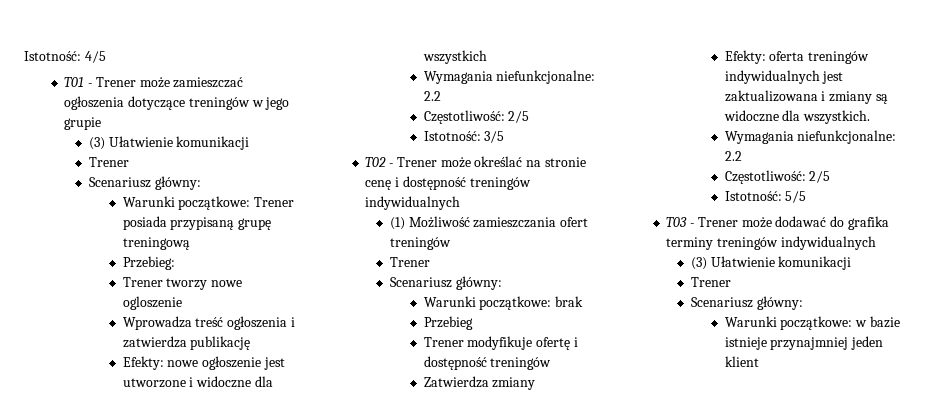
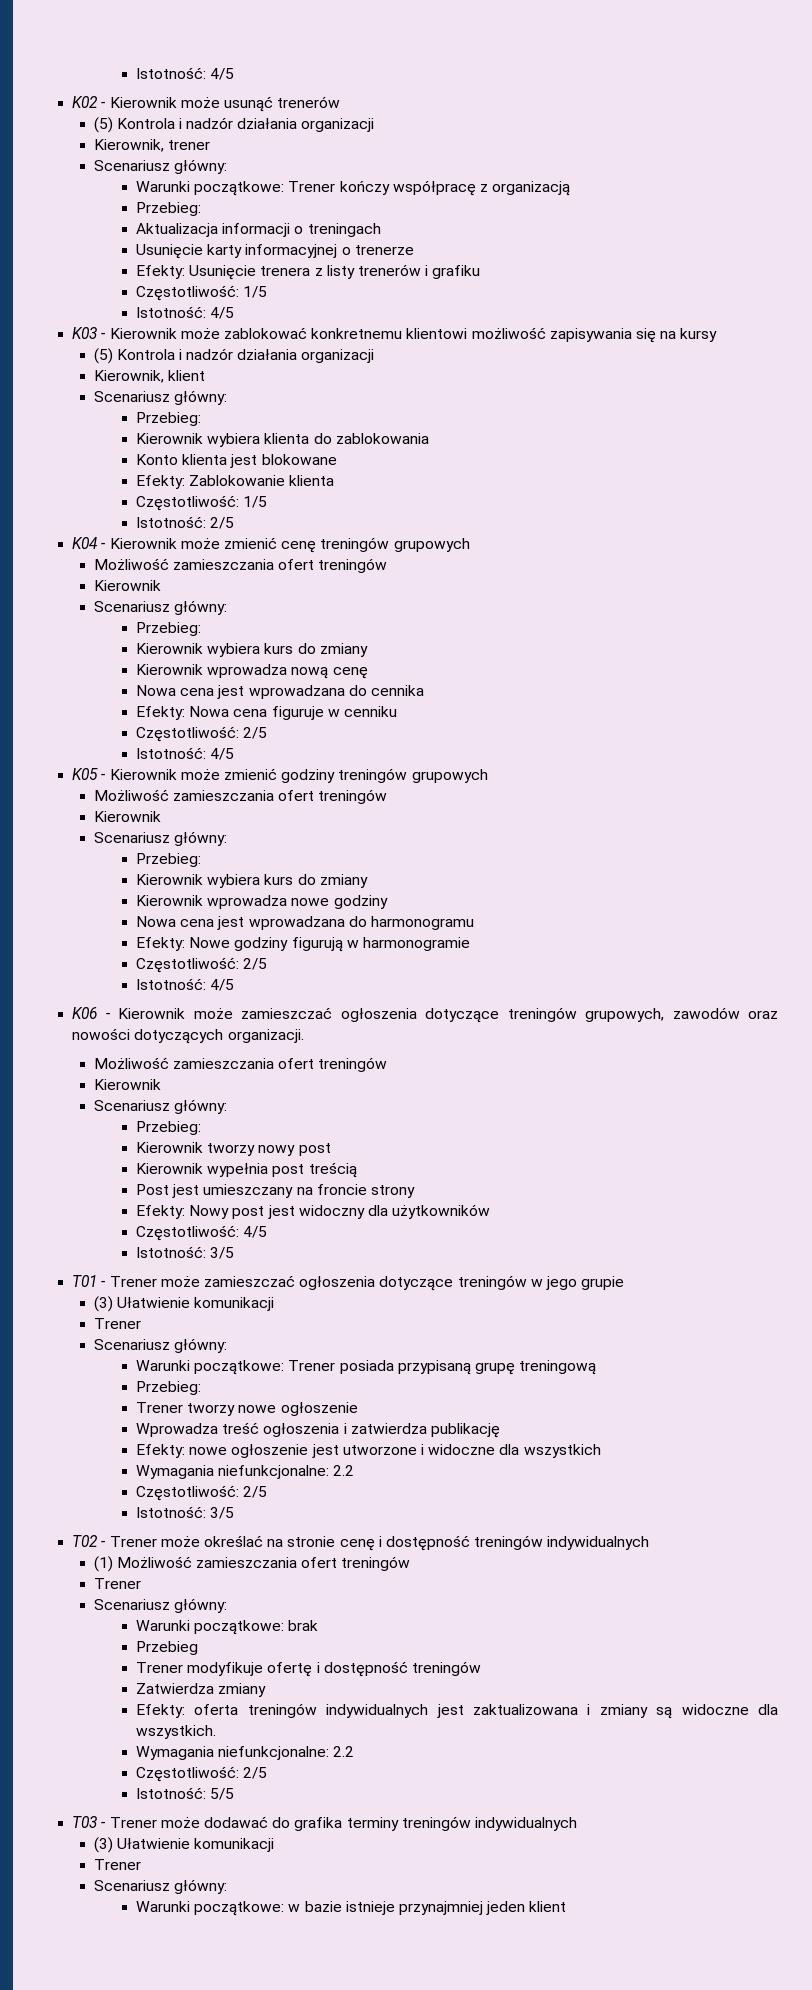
[24,51,106,63] Istotność: 4/5 -> [136,67,235,80] [72,96,341,112] [93,117,375,133] [93,139,210,152] [93,159,227,174] [136,180,571,196] [136,202,202,216] [136,223,381,237] [136,244,414,259] [136,264,481,280] [136,285,268,301] [136,306,235,319] [72,327,718,343] [93,348,375,364] [93,370,205,383] [93,390,227,405] [136,412,202,426] [136,433,429,447] [136,454,337,468] [136,475,335,489] [136,495,268,511] [136,516,235,529] [72,537,470,553] [93,558,388,573] [93,580,161,591] [93,600,227,615] [136,622,202,636] [136,643,368,657] [136,664,368,679] [136,685,424,699] [136,706,397,720] [136,726,268,742] [136,747,235,760] [72,768,488,783] [93,789,388,804] [93,811,161,822] [93,831,227,846] [136,853,202,867] [136,874,368,888] [136,895,388,909] [136,916,474,930] [136,937,470,952] [136,957,268,973] [136,978,235,991] [72,1007,779,1023] [72,1028,304,1044] [93,1057,388,1072] [93,1079,161,1090] [93,1099,227,1114] [136,1121,202,1135] [136,1142,331,1156] [136,1162,357,1178] [136,1184,415,1198] [136,1204,491,1219] [136,1225,268,1241] [136,1246,235,1259] Istotność: 4/5 // K02 - Kierownik może usunąć trenerów // (5) Kontrola i nadzór działania organizacji // Kierownik, trener // Scenariusz główny: // Warunki początkowe: Trener kończy współpracę z organizacją // Przebieg: // Aktualizacja informacji o treningach // Usunięcie karty informacyjnej o trenerze // Efekty: Usunięcie trenera z listy trenerów i grafiku // Częstotliwość: 1/5 // Istotność: 4/5 // K03 - Kierownik może zablokować konkretnemu klientowi możliwość zapisywania się na kursy // (5) Kontrola i nadzór działania organizacji // Kierownik, klient // Scenariusz główny: // Przebieg: // Kierownik wybiera klienta do zablokowania // Konto klienta jest blokowane // Efekty: Zablokowanie klienta // Częstotliwość: 1/5 // Istotność: 2/5 // K04 - Kierownik może zmienić cenę treningów grupowych // Możliwość zamieszczania ofert treningów // Kierownik // Scenariusz główny: // Przebieg: // Kierownik wybiera kurs do zmiany // Kierownik wprowadza nową cenę // Nowa cena jest wprowadzana do cennika // Efekty: Nowa cena figuruje w cenniku // Częstotliwość: 2/5 // Istotność: 4/5 // K05 - Kierownik może zmienić godziny treningów grupowych // Możliwość zamieszczania ofert treningów // Kierownik // Scenariusz główny: // Przebieg: // Kierownik wybiera kurs do zmiany // Kierownik wprowadza nowe godziny // Nowa cena jest wprowadzana do harmonogramu // Efekty: Nowe godziny figurują w harmonogramie // Częstotliwość: 2/5 // Istotność: 4/5 // K06 - Kierownik może zamieszczać ogłoszenia dotyczące treningów grupowych, zawodów oraz nowości dotyczących organizacji. // Możliwość zamieszczania ofert treningów // Kierownik // Scenariusz główny: // Przebieg: // Kierownik tworzy nowy post // Kierownik wypełnia post treścią // Post jest umieszczany na froncie strony // Efekty: Nowy post jest widoczny dla użytkowników // Częstotliwość: 4/5 // Istotność: 3/5
[122,296,182,310] ogloszenie -> [280,1402,358,1416] ogłoszenie

